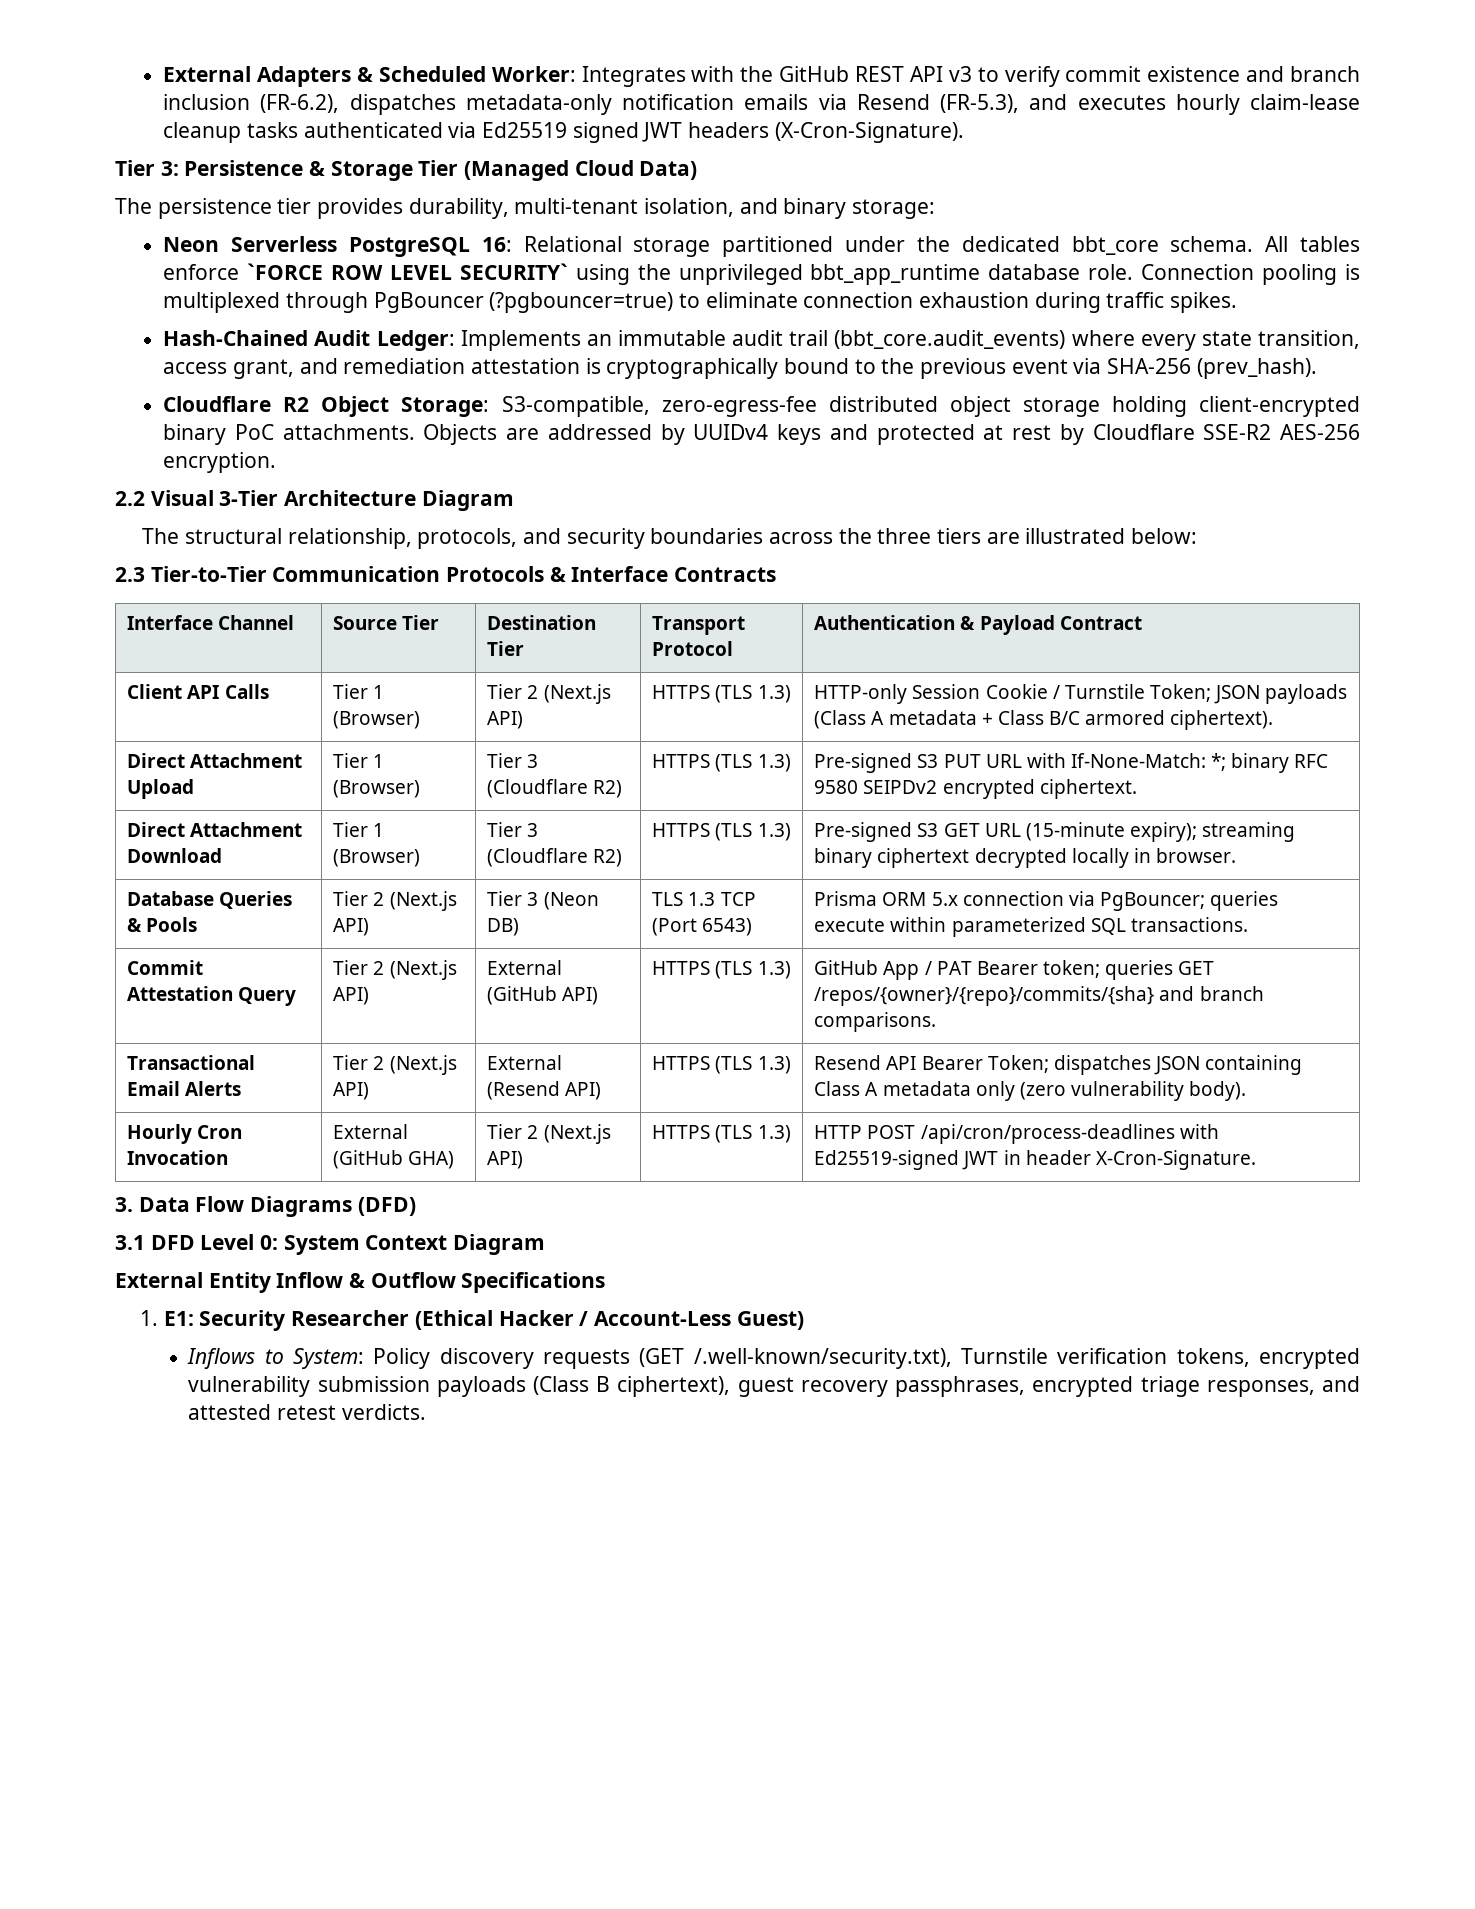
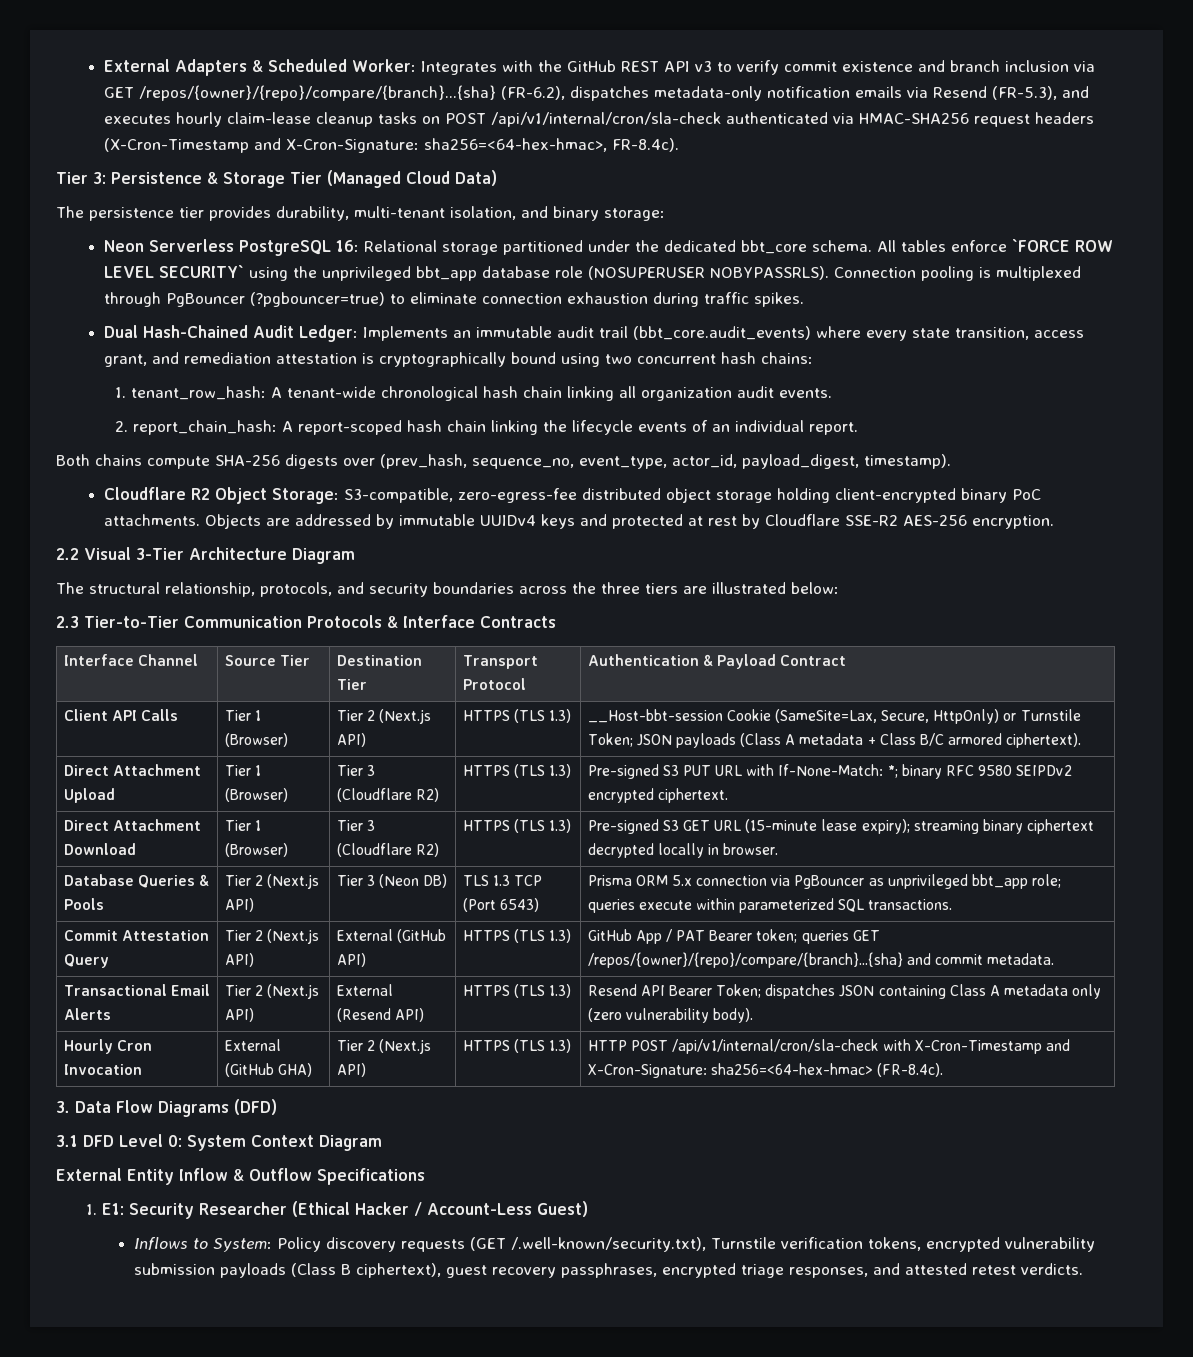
(251, 102) none -> [1074,61,1096,72] [104,85,497,101] via GET /repos/{owner}/{repo}/compare/{branch}...{sha}
[303,122,964,143] authenticated via Ed25519 signed JWT headers (X-Cron-Signature). -> [422,112,1095,127] [104,138,680,153] on POST /api/v1/internal/cron/sla-check authenticated via HMAC-SHA256 request headers (X-Cron-Timestamp and X-Cron-Signature: sha256=<64-hex-hmac>, FR-8.4c).
[810,264,1134,285] bbt_app_runtime database role. -> [416,266,830,281] bbt_app database role (NOSUPERUSER NOBYPASSRLS).
(1237, 302) none -> [104,325,139,338] Dual
[854,358,1317,379] to the previous event via SHA-256 (prev_hash). -> [561,352,814,367] [115,386,833,401] [115,420,859,435] [56,454,951,469] using two concurrent hash chains: // 1. tenant_row_hash: A tenant-wide chronological hash chain linking all organization audit events. // 2. report_chain_hash: A report-scoped hash chain linking the lifecycle events of an individual report. // Both chains compute SHA-256 digests over (prev_hash, sequence_no, event_type, actor_id, payload_digest, timestamp).
(685, 434) none -> [399,514,476,526] immutable
[814,684,1060,704] HTTP-only Session Cookie / -> [587,709,1017,724] __Host-bbt-session Cookie (SameSite=Lax, Secure, HttpOnly) or
(1125, 831) none -> [821,819,858,831] lease
[1099,892,1205,911] PgBouncer; -> [794,874,1062,889] PgBouncer as unprivileged bbt_app role;
[814,986,1264,1006] [814,1012,937,1032] /repos/{owner}/{repo}/commits/{sha} and branch comparisons. -> [587,952,1055,968] /repos/{owner}/{repo}/compare/{branch}...{sha} and commit metadata.
[920,1124,1219,1144] [814,1150,1256,1170] /api/cron/process-deadlines with Ed25519-signed JWT in header X-Cron-Signature. -> [671,1039,1071,1054] [587,1063,943,1078] /api/v1/internal/cron/sla-check with X-Cron-Timestamp and X-Cron-Signature: sha256=<64-hex-hmac> (FR-8.4c).

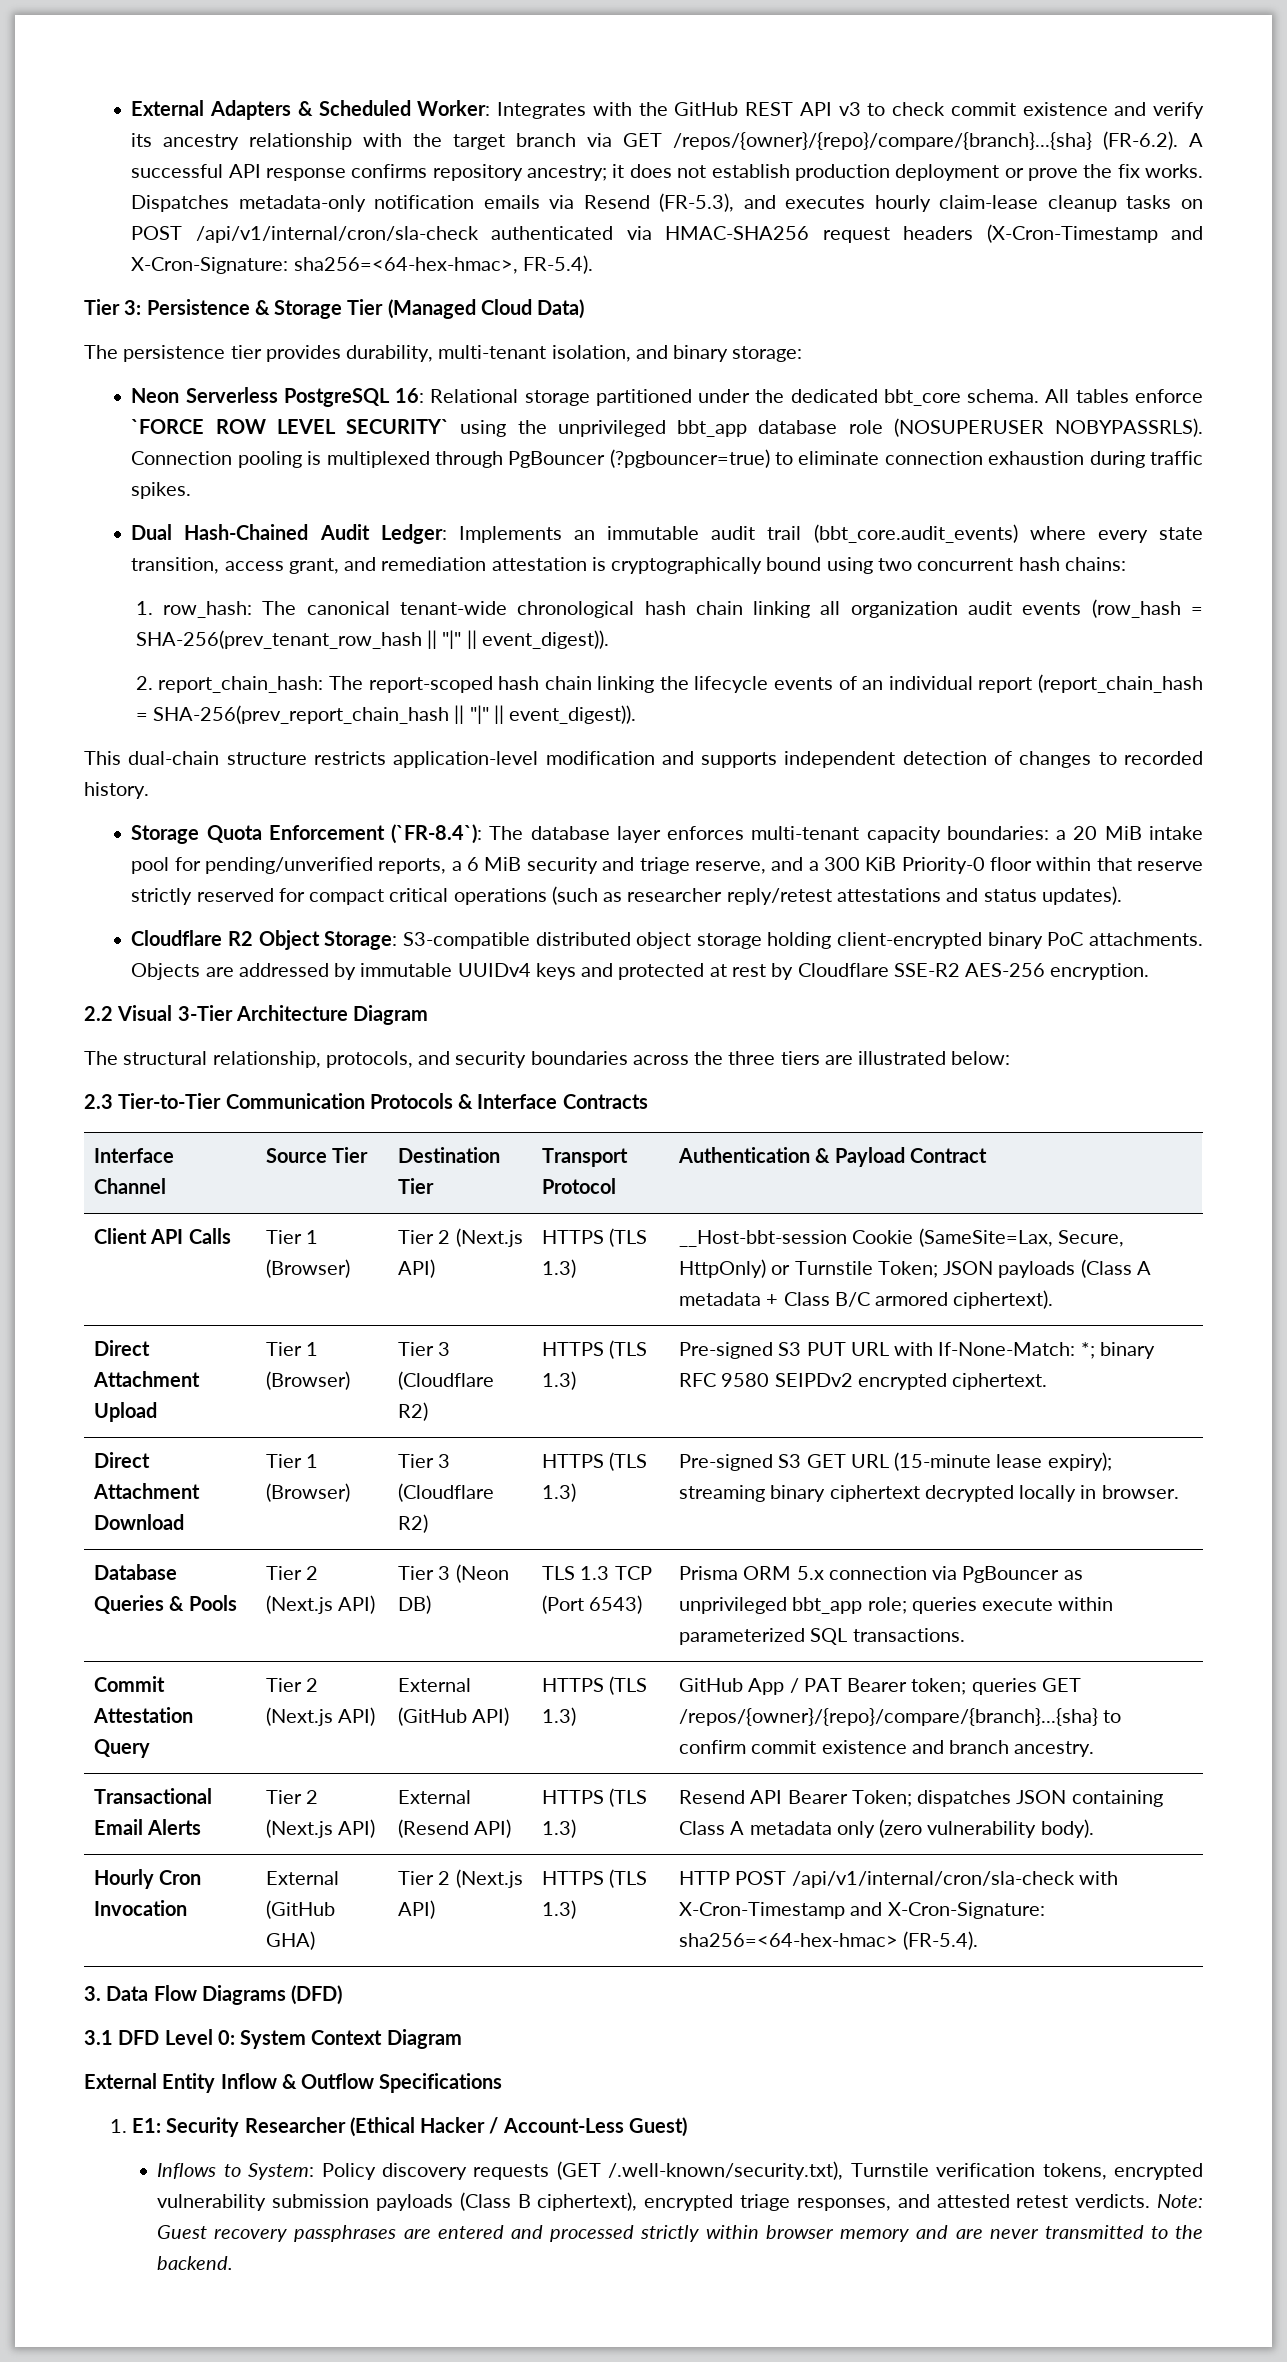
[737,60,1096,75] [104,85,650,101] verify commit existence and branch inclusion via GET /repos/{owner}/{repo}/compare/{branch}...{sha} (FR-6.2), dispatches -> [892,102,1204,119] [131,131,1203,150] [131,164,1203,181] [131,195,230,212] check commit existence and verify its ancestry relationship with the target branch via GET /repos/{owner}/{repo}/compare/{branch}...{sha} (FR-6.2). A successful API response confirms repository ancestry; it does not establish production deployment or prove the fix works. Dispatches
[612,138,680,152] FR-8.4c). -> [522,255,593,274] FR-5.4).
[131,386,283,400] tenant_row_hash: A -> [163,601,390,618] row_hash: The canonical
[779,388,833,398] events. -> [1022,599,1203,618] [135,630,609,649] events (row_hash = SHA-256(prev_tenant_row_hash || "|" || event_digest)).
[282,421,294,432] A -> [328,676,363,690] The
[809,422,859,435] [56,454,951,469] report. // Both chains compute SHA-256 digests over (prev_hash, sequence_no, event_type, actor_id, payload_digest, timestamp). -> [978,674,1203,693] [135,705,637,724] [84,751,1203,768] [84,782,149,799] [131,824,1203,844] [131,857,1203,874] [131,886,1122,905] report (report_chain_hash = SHA-256(prev_report_chain_hash || "|" || event_digest)). // This dual-chain structure restricts application-level modification and supports independent detection of changes to recorded history. // Storage Quota Enforcement (`FR-8.4`): The database layer enforces multi-tenant capacity boundaries: a 20 MiB intake pool for pending/unverified reports, a 6 MiB security and triage reserve, and a 300 KiB Priority-0 floor within that reserve strictly reserved for compact critical operations (such as researcher reply/retest attestations and status updates).
[344,488,578,503] S3-compatible, zero-egress-fee -> [402,932,530,949] S3-compatible
[906,953,1055,965] and commit metadata. -> [1103,1710,1122,1723] [679,1740,1095,1757] to confirm commit existence and branch ancestry.
[876,1063,943,1077] (FR-8.4c). -> [903,1931,979,1950] (FR-5.4).
[446,1263,658,1278] guest recovery passphrases, -> (638, 2201) none
(1084, 1269) none -> [1156,2194,1203,2208] [157,2225,1203,2242] [157,2256,234,2270] Note: Guest recovery passphrases are entered and processed strictly within browser memory and are never transmitted to the backend.

